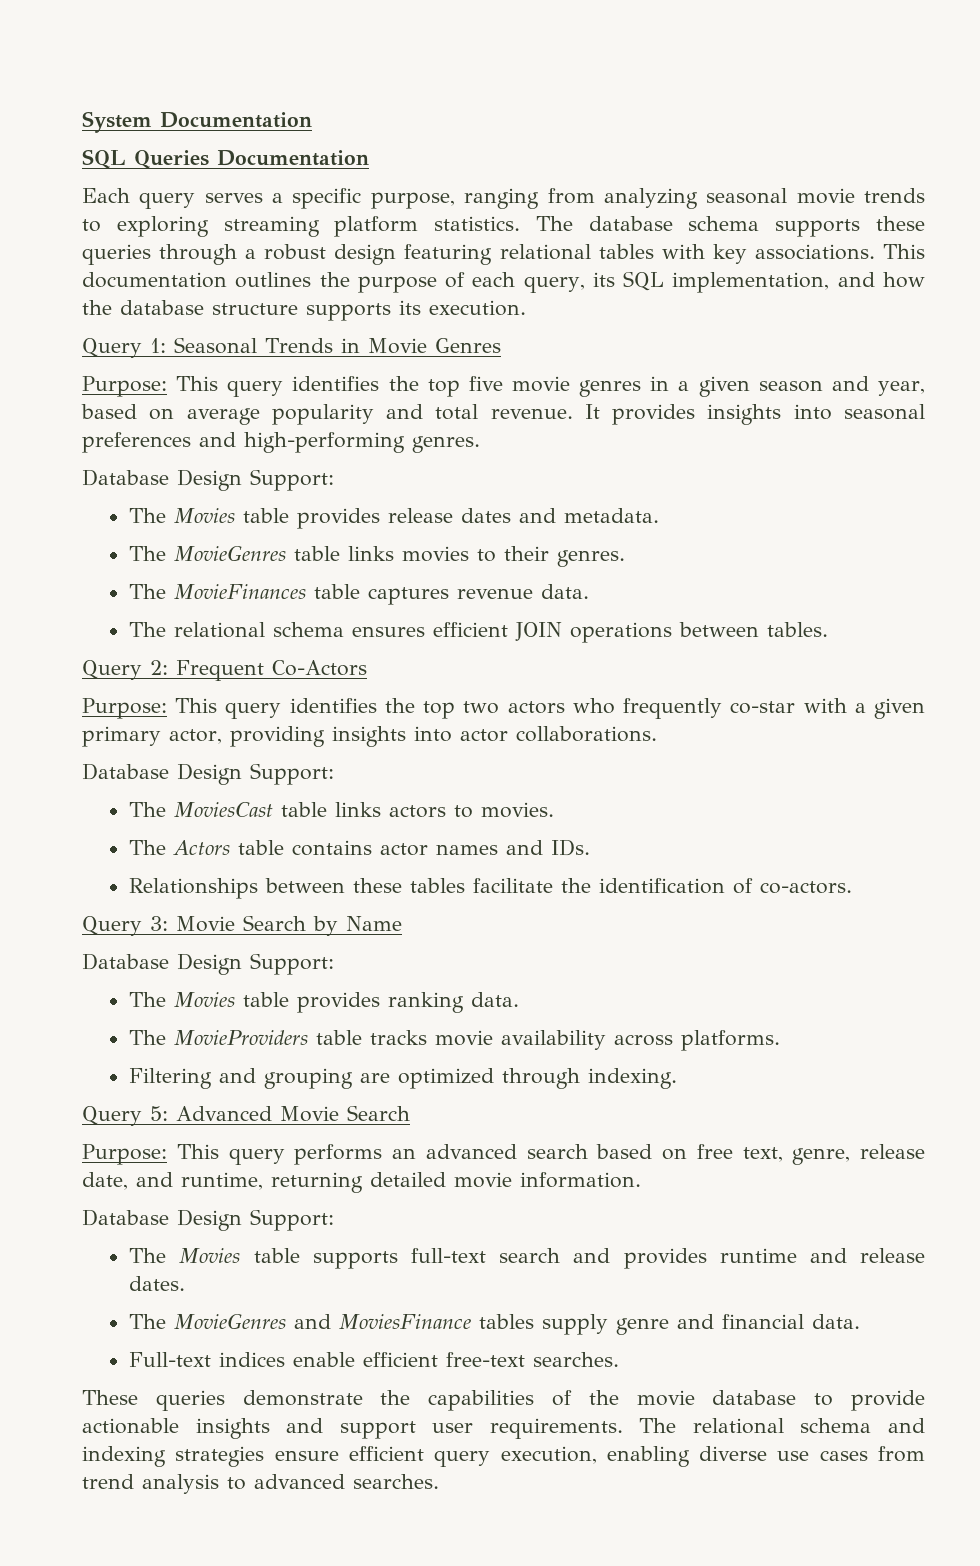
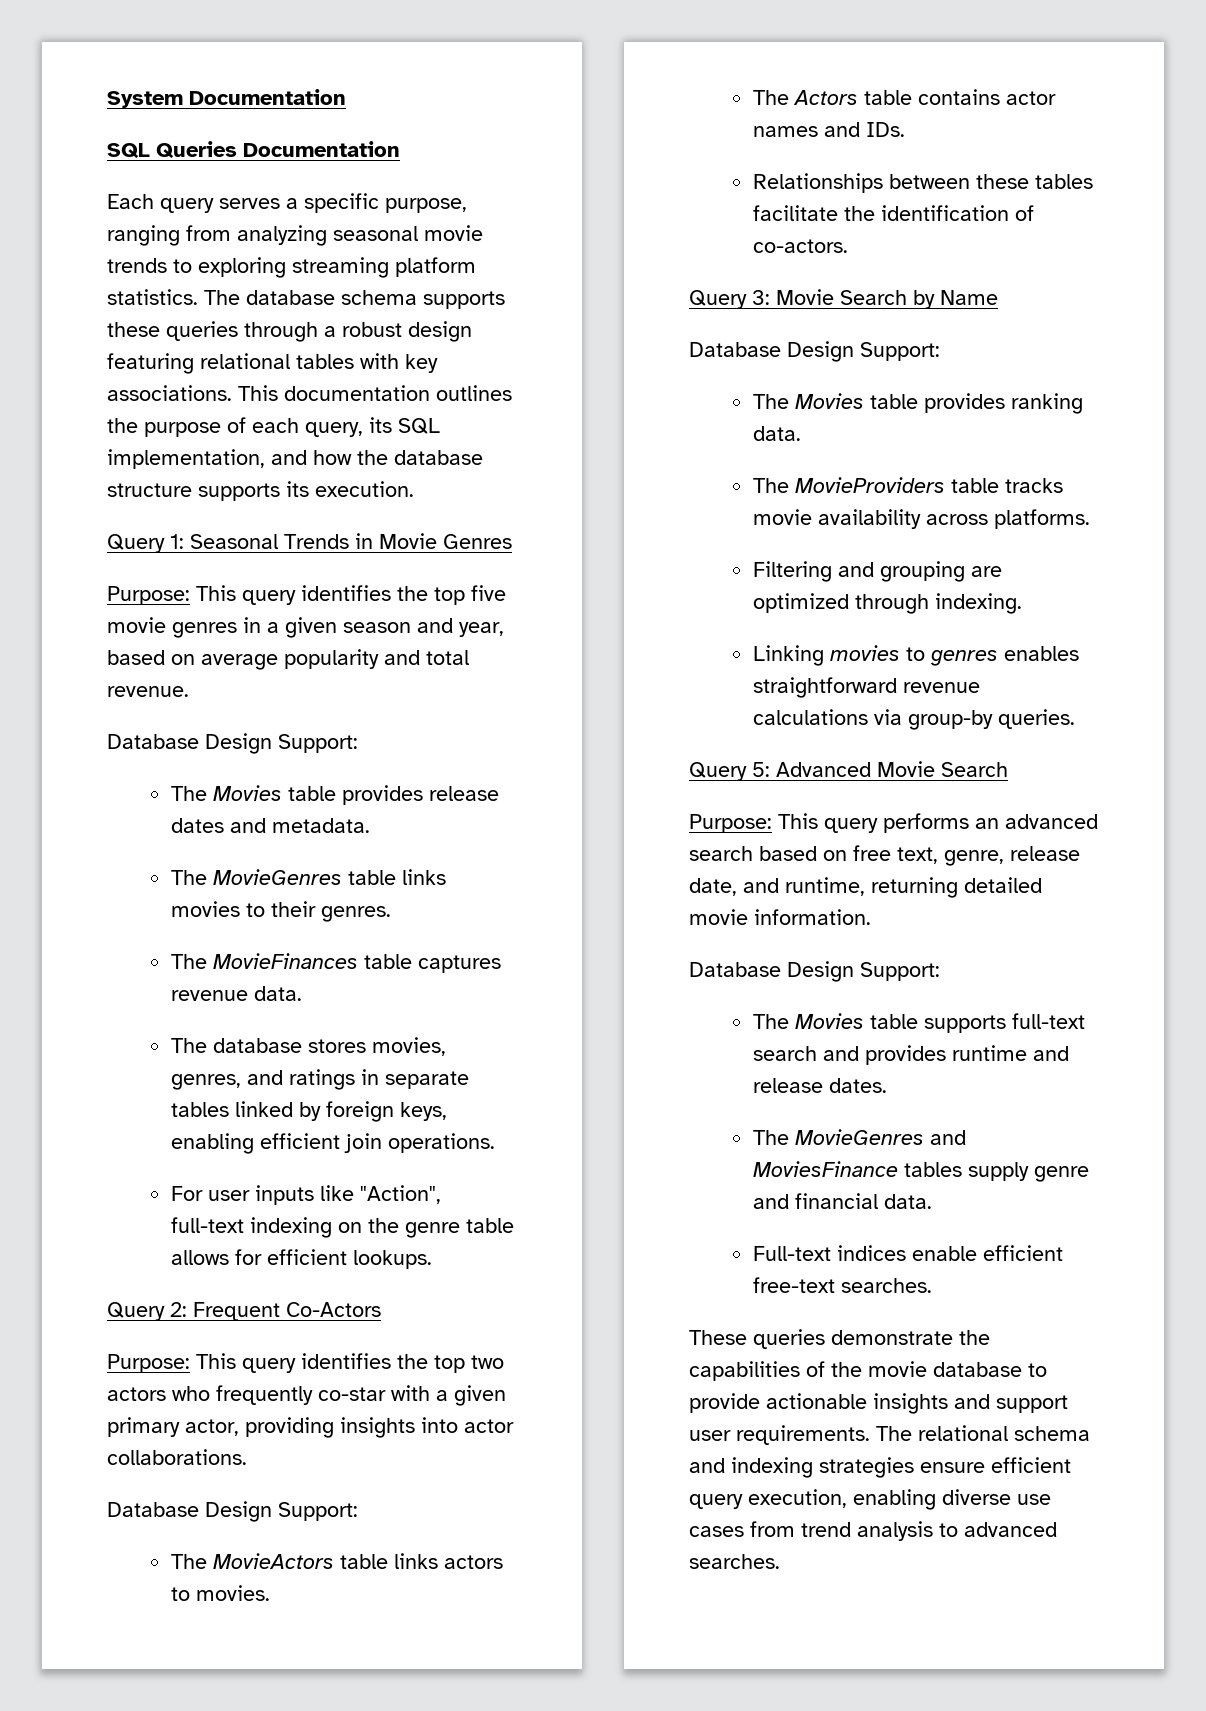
[584,404,925,425] [82,432,480,453] It provides insights into seasonal preferences and high-performing genres. -> (189, 691) none
[174,622,829,643] relational schema ensures efficient JOIN operations between tables. -> [212,1037,446,1056] [170,1069,469,1090] [170,1101,447,1122] [170,1133,495,1154] [170,1185,441,1205] [170,1217,514,1238] [170,1249,432,1269] database stores movies, genres, and ratings in separate tables linked by foreign keys, enabling efficient join operations. // For user inputs like "Action", full-text indexing on the genre table allows for efficient lookups.
[174,802,274,817] MoviesCast -> [212,1553,334,1569] MovieActors
(678, 1078) none -> [752,645,1079,666] [752,677,980,698] [752,709,1075,730] // Linking movies to genres enables straightforward revenue calculations via group-by queries.

